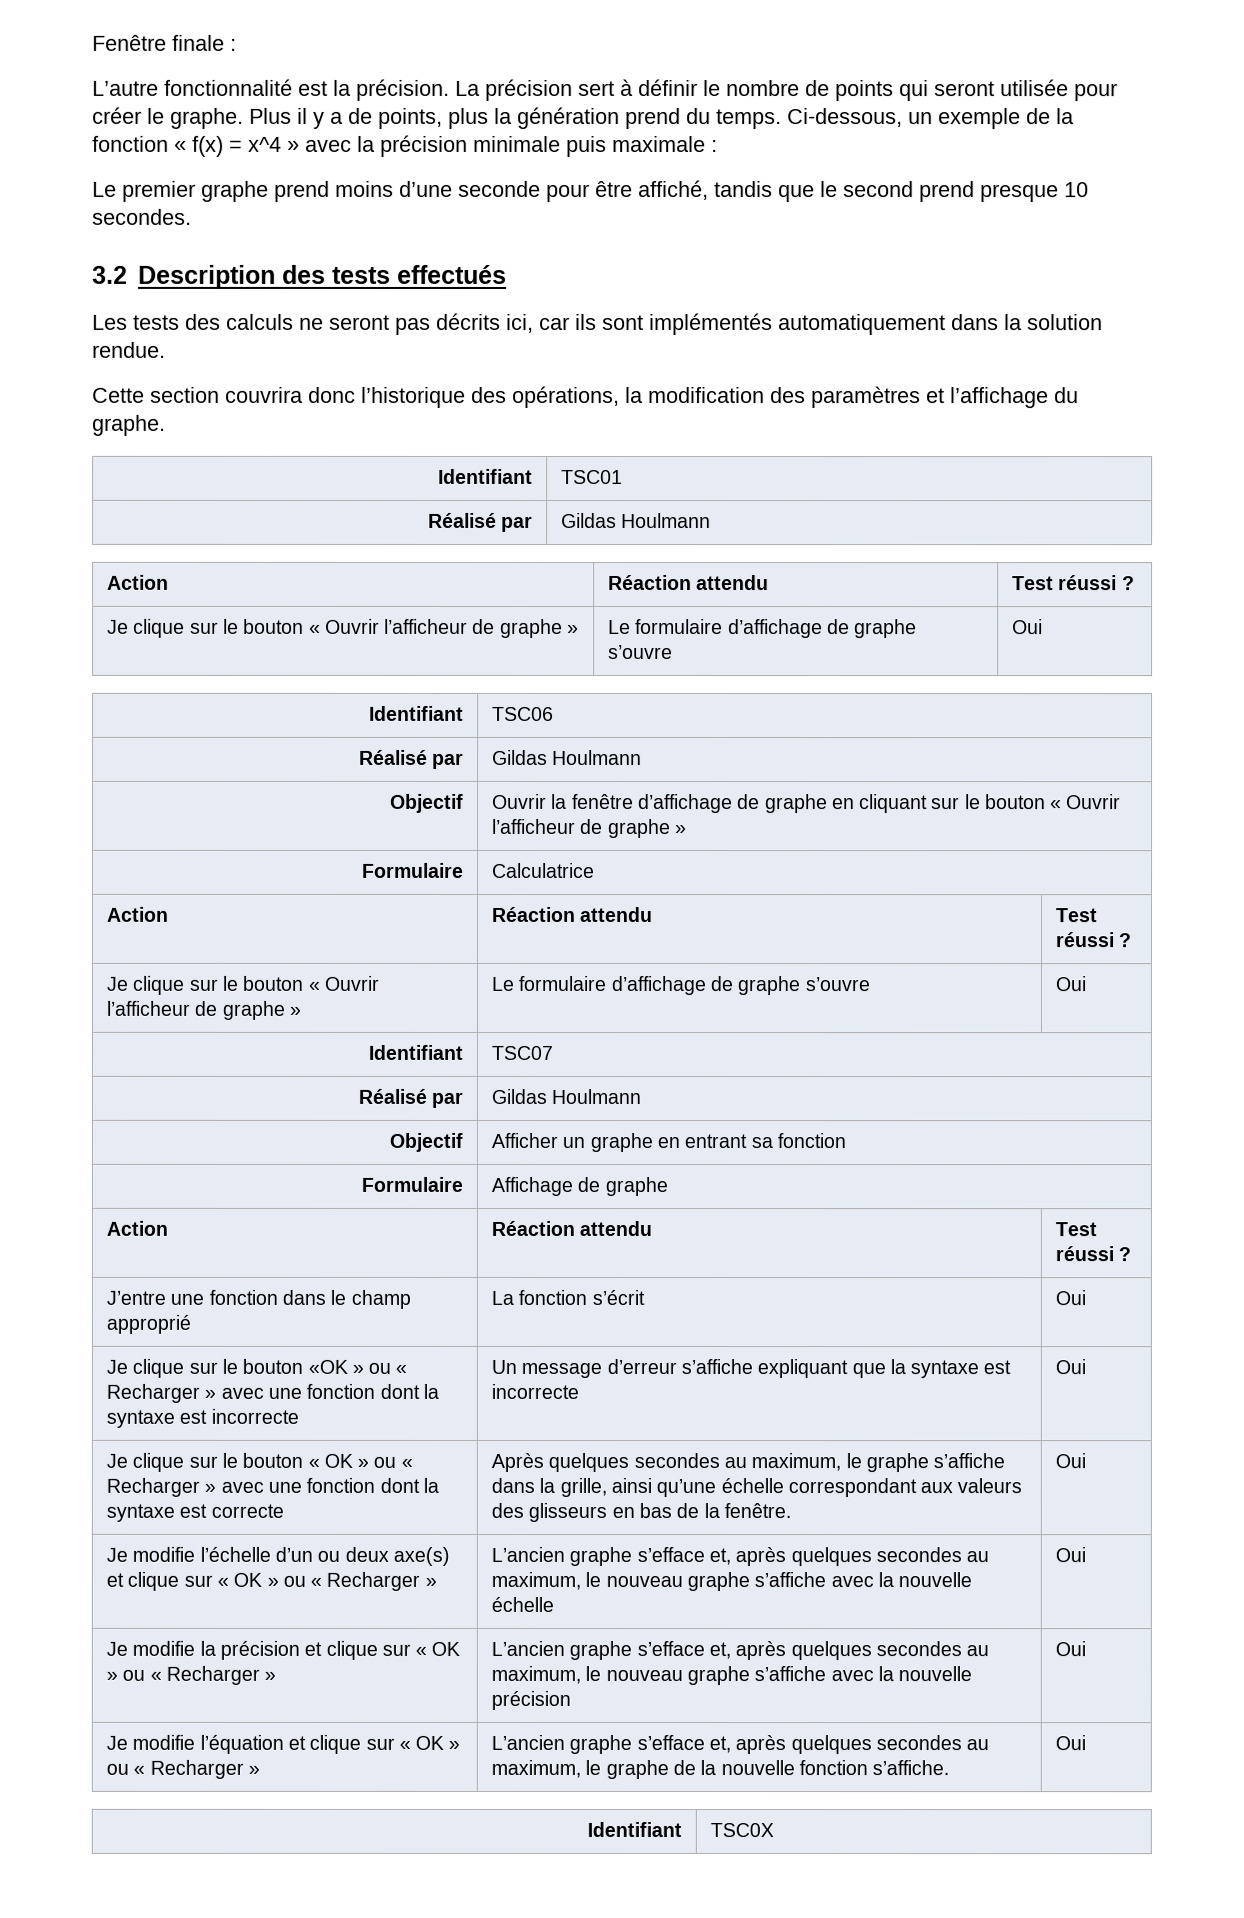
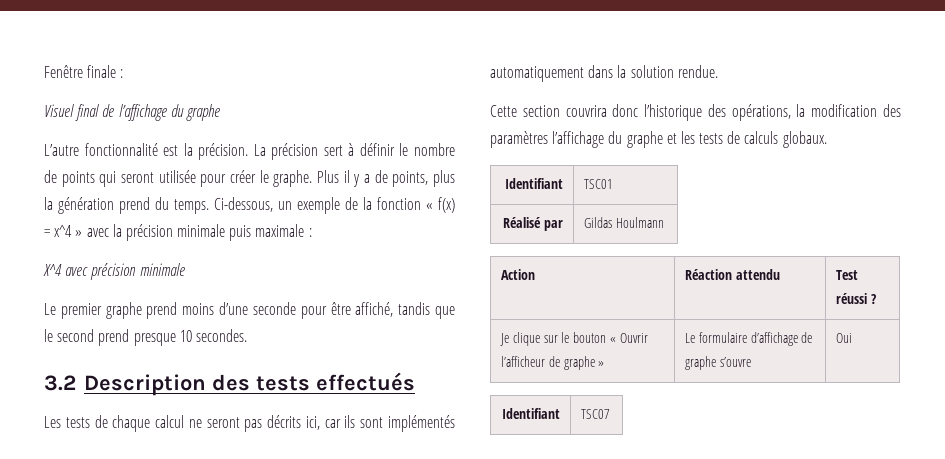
(237, 44) none -> [44,104,220,121] // Visuel final de l’affichage du graphe
(718, 146) none -> [43,263,185,280] // X^4 avec précision minimale
[185,313,294,330] des calculs -> [94,415,185,432] de chaque calcul
[926,387,1079,409] [92,414,166,436] et l’affichage du graphe. -> [552,131,827,148] l’affichage du graphe et les tests de calculs globaux.
[492,706,555,721] [358,749,464,769] [492,749,643,766] [389,793,464,813] [492,793,1122,814] [492,818,688,839] [361,862,464,878] [492,862,596,878] [107,906,170,922] [492,906,654,923] [1056,908,1099,923] [1056,932,1133,948] [106,975,379,995] [106,1000,302,1020] [491,975,870,996] [1055,976,1087,992] [367,1044,463,1060] [491,1045,554,1060] [357,1088,463,1108] [491,1088,642,1105] [388,1132,463,1152] [491,1132,846,1153] [360,1176,463,1192] [491,1176,668,1197] [106,1220,169,1236] [491,1220,653,1237] [1055,1222,1098,1237] [1055,1246,1132,1262] [106,1289,411,1309] [106,1314,192,1334] [491,1289,645,1306] [1055,1290,1087,1306] [106,1358,408,1378] [106,1383,439,1403] [106,1408,299,1428] [491,1358,1012,1379] [491,1383,580,1399] [1055,1359,1087,1375] [106,1452,413,1472] [106,1477,439,1497] [106,1503,284,1522] [491,1452,1006,1473] [491,1477,1023,1498] [491,1502,791,1522] [1055,1453,1087,1469] [106,1546,450,1566] [106,1571,437,1591] [491,1546,990,1567] [491,1571,973,1592] [491,1596,555,1612] [1055,1547,1087,1563] [106,1640,461,1660] [106,1665,277,1685] [491,1640,990,1661] [491,1665,973,1686] [491,1690,572,1710] [1055,1641,1087,1657] [106,1734,461,1754] [106,1759,261,1779] [491,1734,990,1755] [491,1759,950,1780] [1055,1735,1087,1751] [586,1821,682,1838] [710,1823,775,1838] TSC06 // Réalisé par | Gildas Houlmann // Objectif | Ouvrir la fenêtre d’affichage de graphe en cliquant sur le bouton « Ouvrir l’afficheur de graphe » // Formulaire | Calculatrice // Action | Réaction attendu | Test réussi ? // Je clique sur le bouton « Ouvrir l’afficheur de graphe » | Le formulaire d’affichage de graphe s’ouvre | Oui // Identifiant | TSC07 // Réalisé par | Gildas Houlmann // Objectif | Afficher un graphe en entrant sa fonction // Formulaire | Affichage de graphe // Action | Réaction attendu | Test réussi ? // J’entre une fonction dans le champ approprié | La fonction s’écrit | Oui // Je clique sur le bouton «OK » ou « Recharger » avec une fonction dont la syntaxe est incorrecte | Un message d’erreur s’affiche expliquant que la syntaxe est incorrecte | Oui // Je clique sur le bouton « OK » ou « Recharger » avec une fonction dont la syntaxe est correcte | Après quelques secondes au maximum, le graphe s’affiche dans la grille, ainsi qu’une échelle correspondant aux valeurs des glisseurs en bas de la fenêtre. | Oui // Je modifie l’échelle d’un ou deux axe(s) et clique sur « OK » ou « Recharger » | L’ancien graphe s’efface et, après quelques secondes au maximum, le nouveau graphe s’affiche avec la nouvelle échelle | Oui // Je modifie la précision et clique sur « OK » ou « Recharger » | L’ancien graphe s’efface et, après quelques secondes au maximum, le nouveau graphe s’affiche avec la nouvelle précision | Oui // Je modifie l’équation et clique sur « OK » ou « Recharger » | L’ancien graphe s’efface et, après quelques secondes au maximum, le graphe de la nouvelle fonction s’affiche. | Oui // Identifiant | TSC0X -> [580,409,610,419] TSC07

